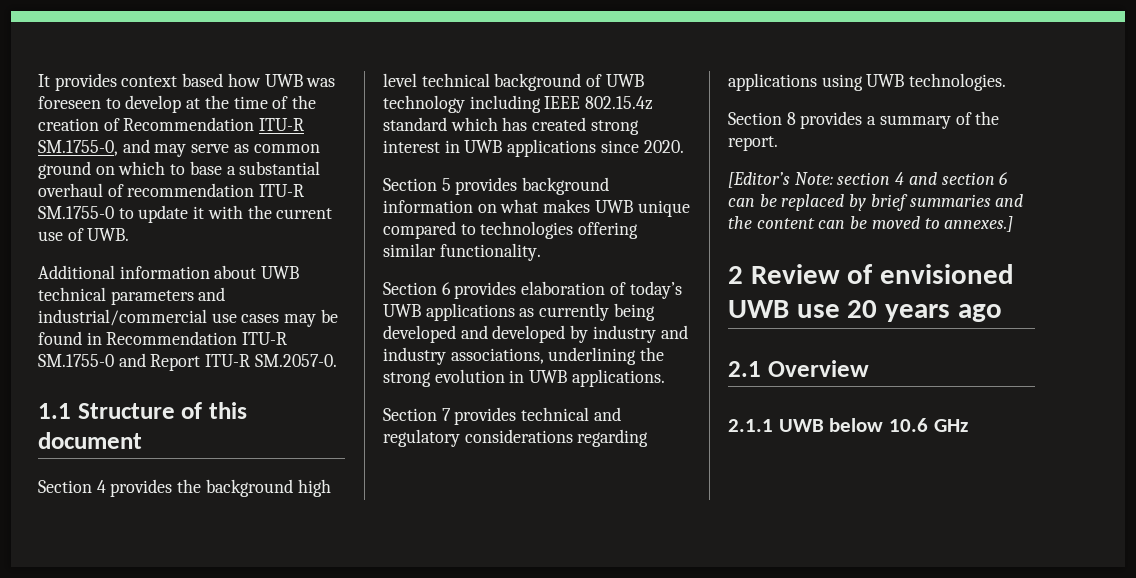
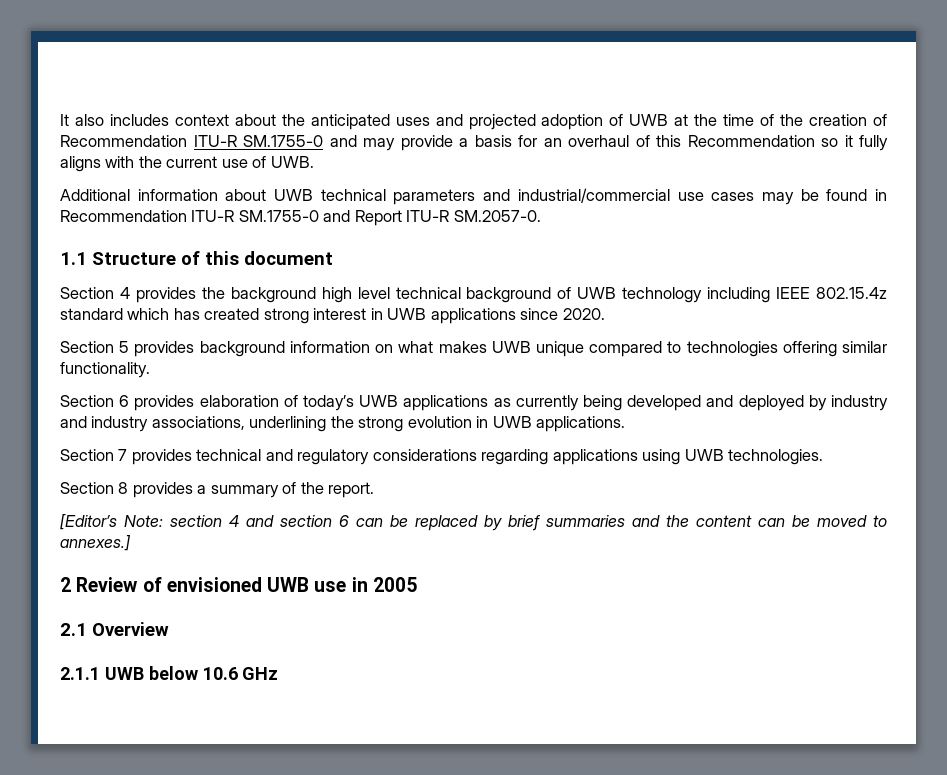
[54,73,336,91] [38,95,182,113] provides context based how UWB was foreseen to develop -> [74,114,669,130] also includes context about the anticipated uses and projected adoption of UWB
[38,140,118,156] SM.1755-0, -> [243,135,323,147] SM.1755-0
[191,144,320,153] [38,161,321,179] [38,183,305,197] [38,205,205,223] serve as common ground on which to base a substantial overhaul of recommendation ITU-R SM.1755-0 to update it -> [400,135,888,151] [60,156,101,172] provide a basis for an overhaul of this Recommendation so it fully aligns
[492,325,566,343] developed -> [738,395,804,411] deployed
[847,300,1002,322] 20 years ago -> [351,577,417,592] in 2005

